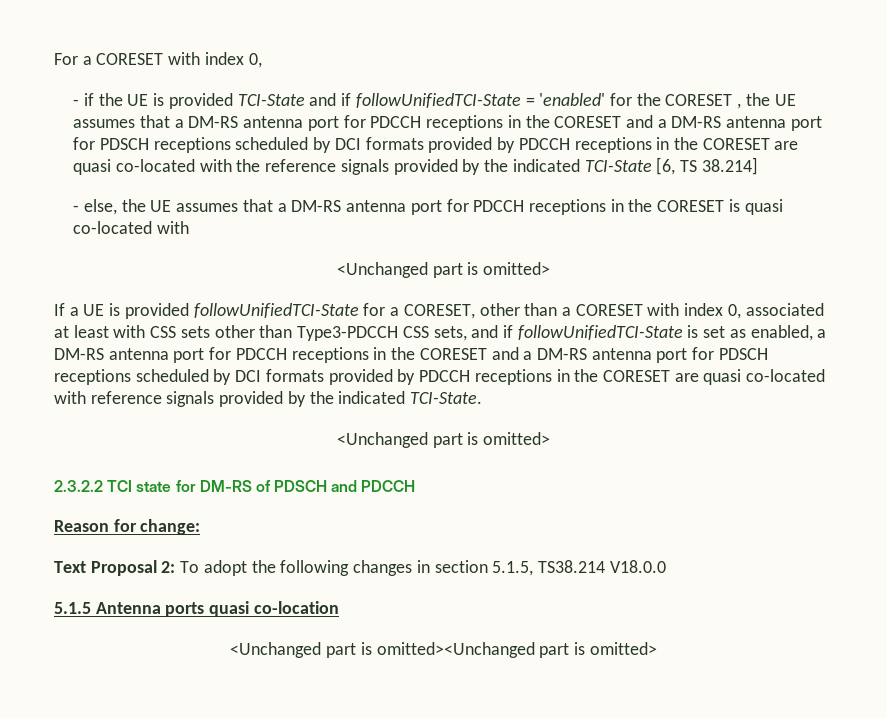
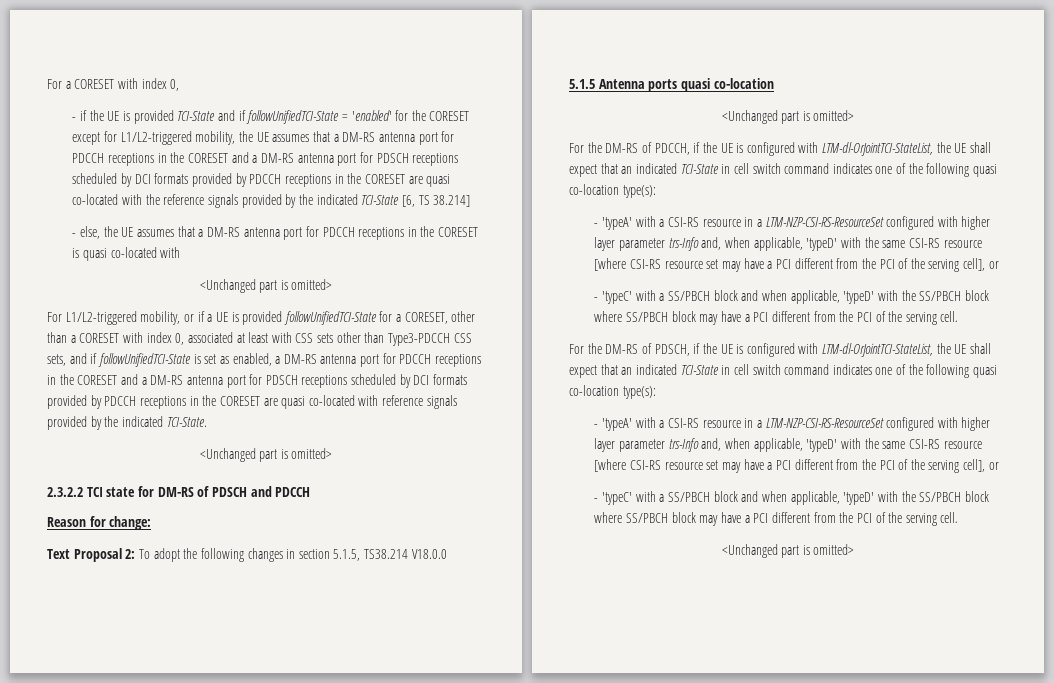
[737,103,742,109] , -> [72,131,236,145] except for L1/L2-triggered mobility,
[54,303,65,316] If -> [47,311,205,325] For L1/L2-triggered mobility, or if
[376,642,535,658] omitted><Unchanged -> [813,110,855,121] [569,142,992,156] [569,163,998,177] [569,184,656,198] [594,216,991,230] [594,237,982,251] [594,258,999,272] [594,290,989,304] [594,311,959,325] [569,343,992,357] [569,364,998,378] [569,385,656,399] [594,417,991,431] [594,438,982,452] [594,459,999,473] [594,491,989,505] [594,512,959,526] [721,544,778,558] omitted> // For the DM-RS of PDCCH, if the UE is configured with LTM-dl-OrJointTCI-StateList, the UE shall expect that an indicated TCI-State in cell switch command indicates one of the following quasi co-location type(s): // - 'typeA' with a CSI-RS resource in a LTM-NZP-CSI-RS-ResourceSet configured with higher layer parameter trs-Info and, when applicable, 'typeD' with the same CSI-RS resource [where CSI-RS resource set may have a PCI different from the PCI of the serving cell], or // - 'typeC' with a SS/PBCH block and when applicable, 'typeD' with the SS/PBCH block where SS/PBCH block may have a PCI different from the PCI of the serving cell. // For the DM-RS of PDSCH, if the UE is configured with LTM-dl-OrJointTCI-StateList, the UE shall expect that an indicated TCI-State in cell switch command indicates one of the following quasi co-location type(s): // - 'typeA' with a CSI-RS resource in a LTM-NZP-CSI-RS-ResourceSet configured with higher layer parameter trs-Info and, when applicable, 'typeD' with the same CSI-RS resource [where CSI-RS resource set may have a PCI different from the PCI of the serving cell], or // - 'typeC' with a SS/PBCH block and when applicable, 'typeD' with the SS/PBCH block where SS/PBCH block may have a PCI different from the PCI of the serving cell. // <Unchanged

